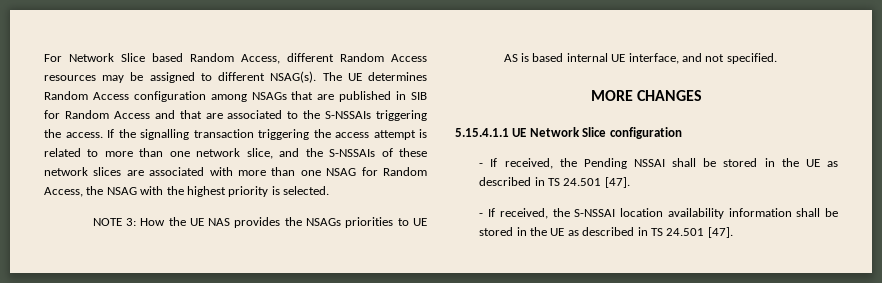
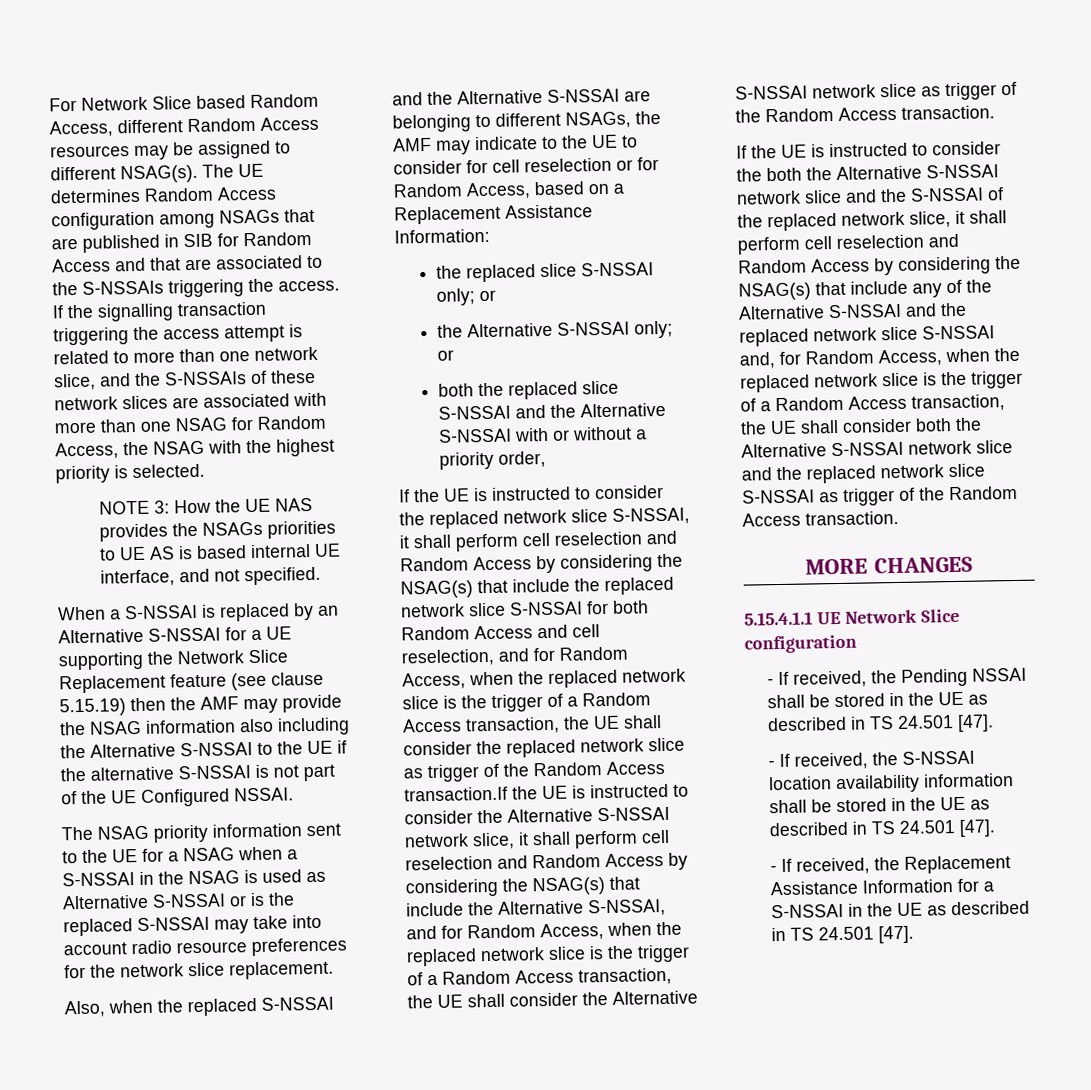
(777, 58) none -> [57,602,339,622] [58,626,292,644] [58,649,288,671] [59,671,324,694] [59,694,342,717] [59,717,350,736] [60,740,347,759] [60,764,335,782] [61,787,294,807] [61,823,341,843] [62,846,298,864] [62,869,326,887] [62,892,295,910] [63,914,322,937] [63,937,347,957] [64,960,334,980] [64,996,334,1018] [392,88,651,106] [392,110,661,133] [393,134,638,155] [393,157,659,175] [393,181,625,200] [394,204,593,225] [394,228,490,244] [435,262,654,283] [435,288,496,306] [436,320,673,339] [436,349,454,361] [437,380,619,400] [437,402,666,420] [438,426,647,443] [438,450,546,470] [399,484,664,503] [399,507,690,529] [399,530,677,552] [400,553,683,574] [400,576,674,599] [400,600,649,618] [401,624,600,641] [401,646,628,667] [402,668,686,690] [402,692,651,712] [402,715,662,735] [403,737,685,758] [403,760,665,783] [404,783,689,802] [404,806,670,825] [404,829,670,850] [405,852,688,871] [405,876,640,898] [406,899,666,917] [406,921,682,941] [406,944,690,967] [407,967,672,986] [407,990,698,1009] [735,81,1017,101] [735,105,995,123] [736,141,1001,159] [736,164,999,182] [736,187,1004,205] [737,210,1007,232] [737,233,959,255] [738,255,1021,276] [738,279,992,301] [738,302,967,320] [739,325,995,347] [739,347,1020,369] [740,370,1023,393] [740,394,1005,412] [740,417,982,435] [741,440,1013,458] [741,463,985,484] [742,485,1018,506] [742,510,899,527] // When a S-NSSAI is replaced by an Alternative S-NSSAI for a UE supporting the Network Slice Replacement feature (see clause 5.15.19) then the AMF may provide the NSAG information also including the Alternative S-NSSAI to the UE if the alternative S-NSSAI is not part of the UE Configured NSSAI. // The NSAG priority information sent to the UE for a NSAG when a S-NSSAI in the NSAG is used as Alternative S-NSSAI or is the replaced S-NSSAI may take into account radio resource preferences for the network slice replacement. // Also, when the replaced S-NSSAI and the Alternative S-NSSAI are belonging to different NSAGs, the AMF may indicate to the UE to consider for cell reselection or for Random Access, based on a Replacement Assistance Information: // the replaced slice S-NSSAI only; or // the Alternative S-NSSAI only; or // both the replaced slice S-NSSAI and the Alternative S-NSSAI with or without a priority order, // If the UE is instructed to consider the replaced network slice S-NSSAI, it shall perform cell reselection and Random Access by considering the NSAG(s) that include the replaced network slice S-NSSAI for both Random Access and cell reselection, and for Random Access, when the replaced network slice is the trigger of a Random Access transaction, the UE shall consider the replaced network slice as trigger of the Random Access transaction.If the UE is instructed to consider the Alternative S-NSSAI network slice, it shall perform cell reselection and Random Access by considering the NSAG(s) that include the Alternative S-NSSAI, and for Random Access, when the replaced network slice is the trigger of a Random Access transaction, the UE shall consider the Alternative S-NSSAI network slice as trigger of the Random Access transaction. // If the UE is instructed to consider the both the Alternative S-NSSAI network slice and the S-NSSAI of the replaced network slice, it shall perform cell reselection and Random Access by considering the NSAG(s) that include any of the Alternative S-NSSAI and the replaced network slice S-NSSAI and, for Random Access, when the replaced network slice is the trigger of a Random Access transaction, the UE shall consider both the Alternative S-NSSAI network slice and the replaced network slice S-NSSAI as trigger of the Random Access transaction.
(733, 232) none -> [769,855,1011,875] [769,878,994,896] [770,900,1030,919] [770,925,914,944] // - If received, the Replacement Assistance Information for a S-NSSAI in the UE as described in TS 24.501 [47].

